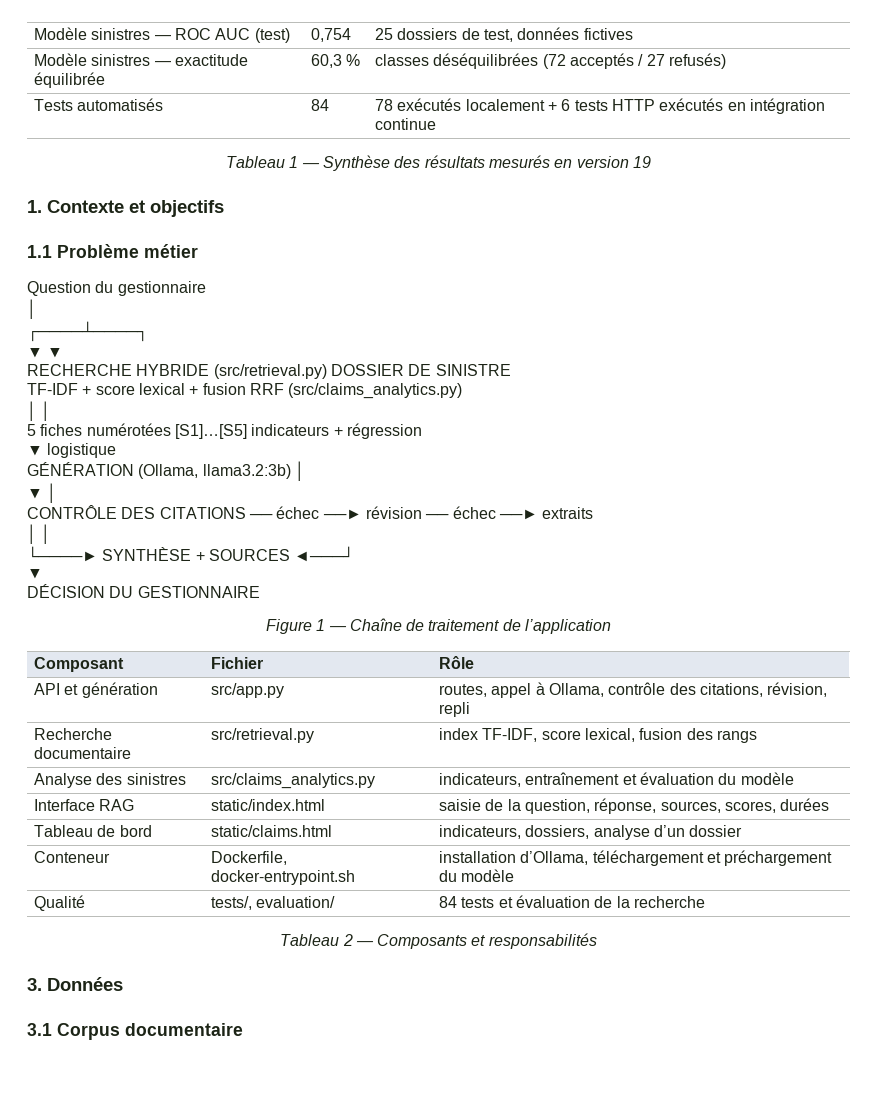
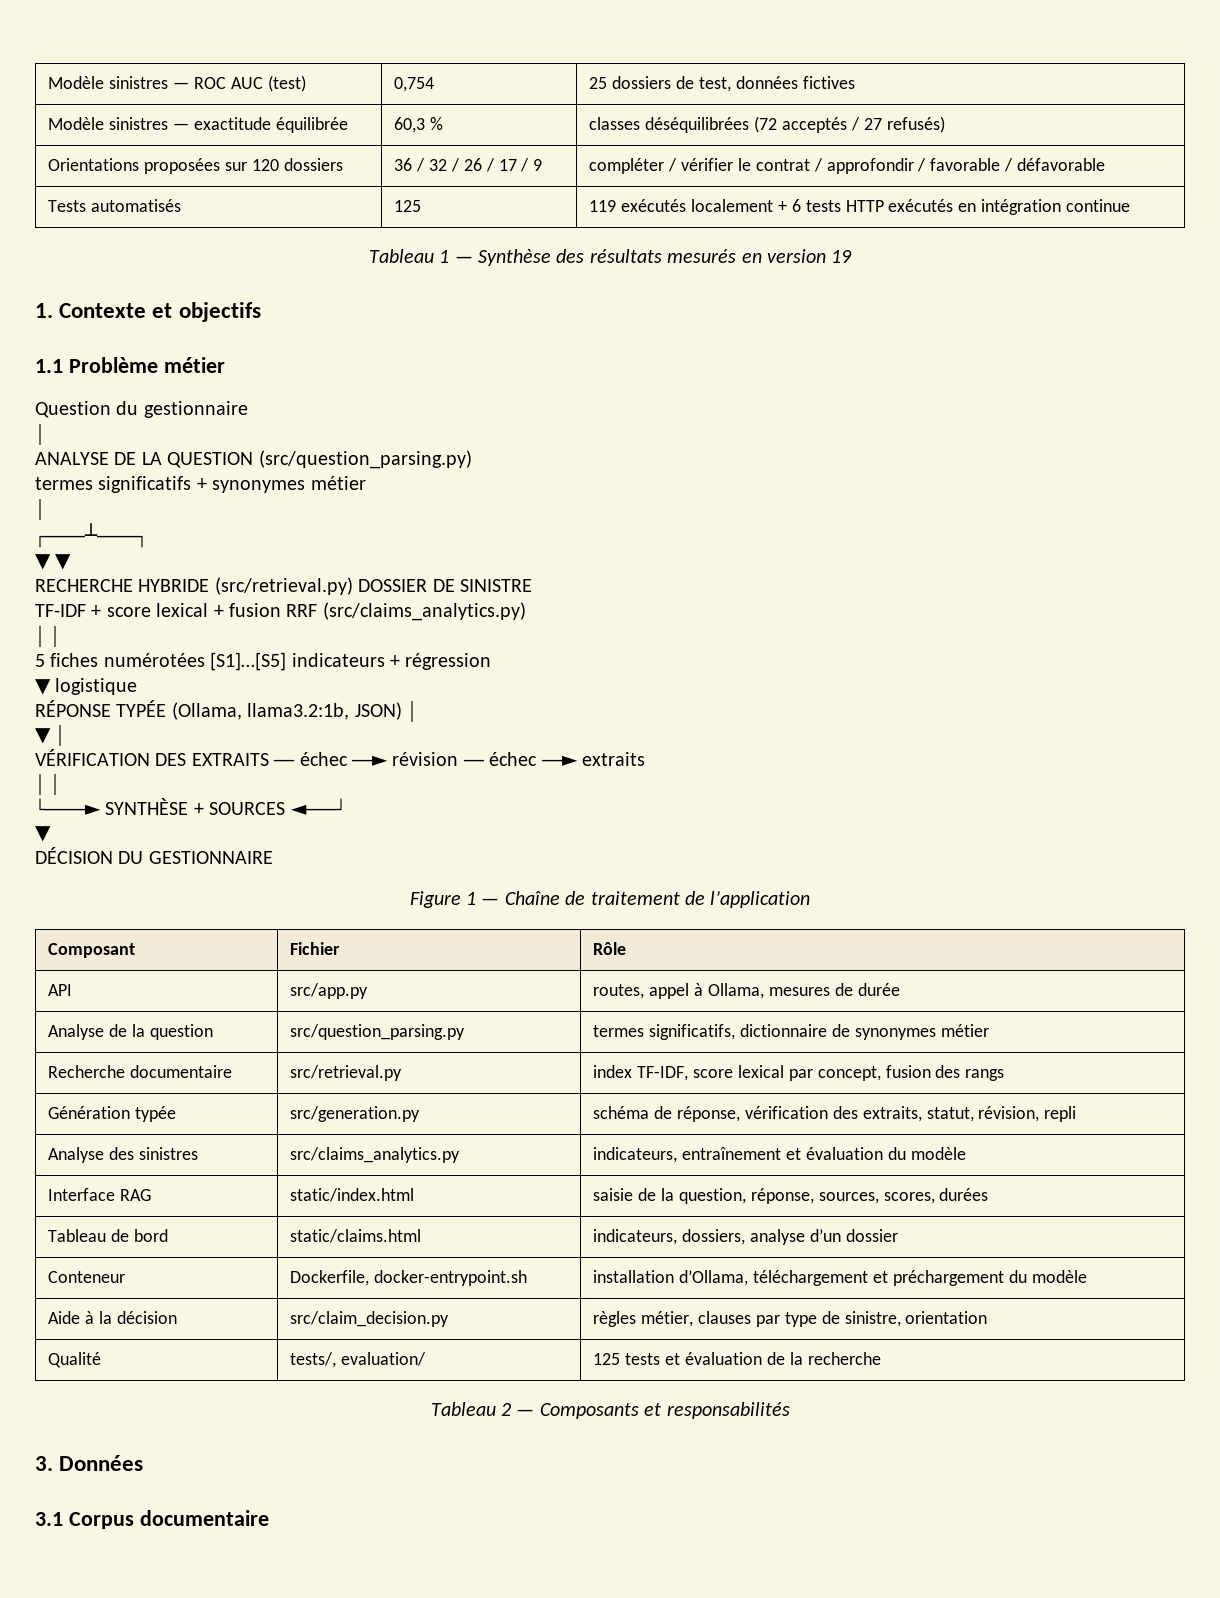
(726, 61) none -> [48,158,343,174] [394,158,543,172] [589,158,1106,174] // Orientations proposées sur 120 dossiers | 36 / 32 / 26 / 17 / 9 | compléter / vérifier le contrat / approfondir / favorable / défavorable
[311,99,330,111] [375,99,394,111] 84 | 78 -> [394,200,422,212] [589,200,617,212] 125 | 119
(37, 309) none -> [35,450,472,469] [35,476,366,493] [35,499,45,520] // ANALYSE DE LA QUESTION (src/question_parsing.py) // termes significatifs + synonymes métier // │
[27,462,291,479] GÉNÉRATION (Ollama, llama3.2:3b) -> [35,700,402,720] RÉPONSE TYPÉE (Ollama, llama3.2:1b, JSON)
[27,505,246,519] CONTRÔLE DES CITATIONS -> [35,749,269,766] VÉRIFICATION DES EXTRAITS
[64,682,158,698] et génération -> (73, 990) none
[608,682,828,697] [439,702,471,717] contrôle des citations, révision, repli -> [768,983,900,996] [48,1024,214,1040] [290,1024,466,1040] [593,1024,989,1040] mesures de durée // Analyse de la question | src/question_parsing.py | termes significatifs, dictionnaire de synonymes métier
[584,728,635,742] lexical, -> [738,1065,881,1081] lexical par concept,
(757, 736) none -> [48,1106,177,1122] [290,1106,421,1122] [593,1106,1077,1122] // Génération typée | src/generation.py | schéma de réponse, vérification des extraits, statut, révision, repli
(515, 875) none -> [48,1311,178,1324] [290,1311,450,1327] [593,1311,988,1327] // Aide à la décision | src/claim_decision.py | règles métier, clauses par type de sinistre, orientation
[439,896,458,908] 84 -> [593,1353,621,1365] 125

